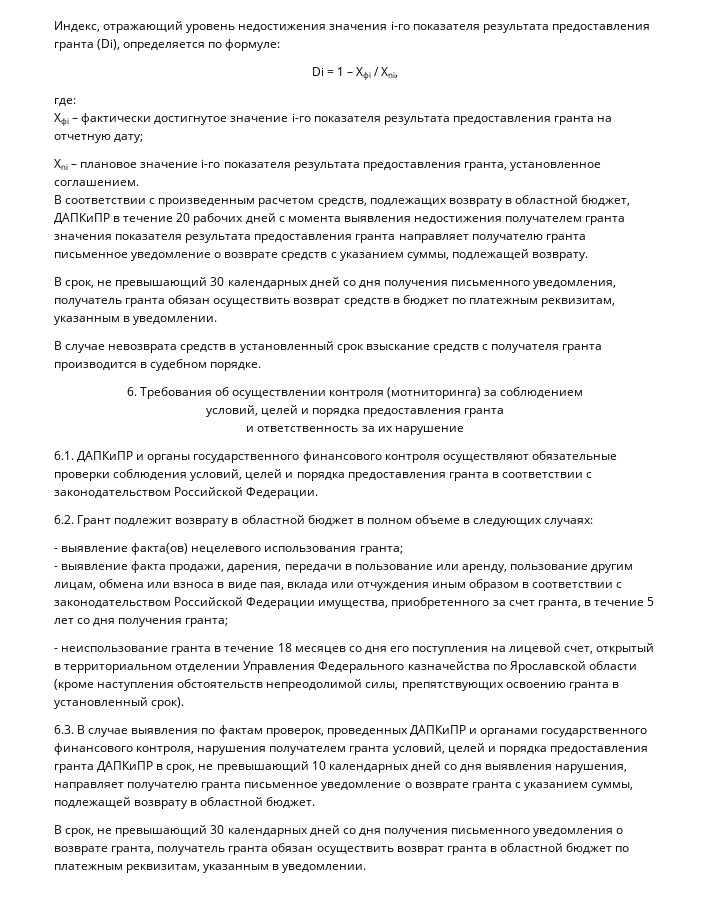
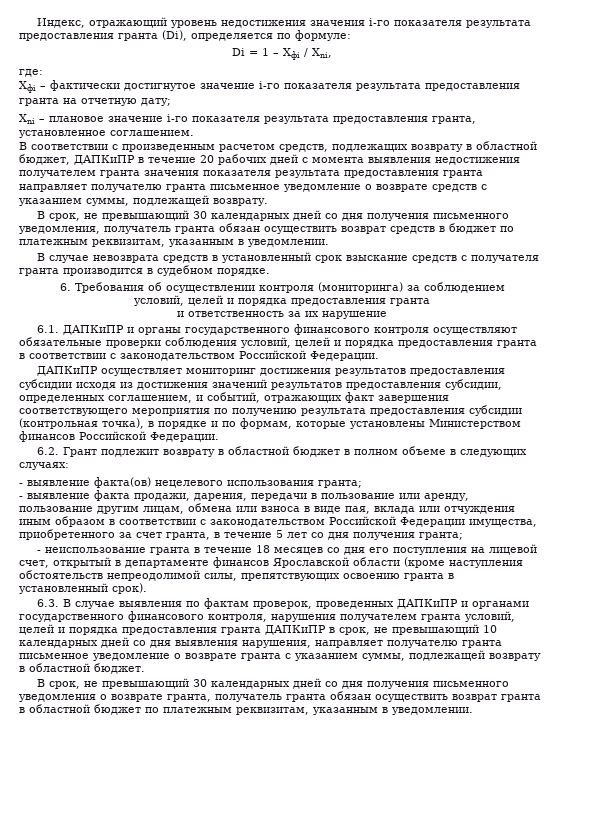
[387,387,482,399] (мотниторинга) -> [317,282,403,293] (мониторинга)
(319, 493) none -> [37,366,506,376] [19,379,502,390] [19,392,449,403] [19,405,522,416] [19,418,521,429] [19,431,219,442] // ДАПКиПР осуществляет мониторинг достижения результатов предоставления субсидии исходя из достижения значений результатов предоставления субсидии, определенных соглашением, и событий, отражающих факт завершения соответствующего мероприятия по получению результата предоставления субсидии (контрольная точка), в порядке и по формам, которые установлены Министерством финансов Российской Федерации.
[64,661,507,673] территориальном отделении Управления Федерального казначейства по -> [125,557,269,568] департаменте финансов

